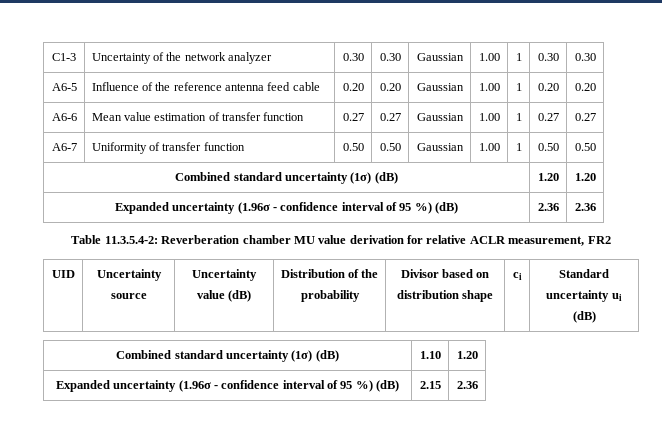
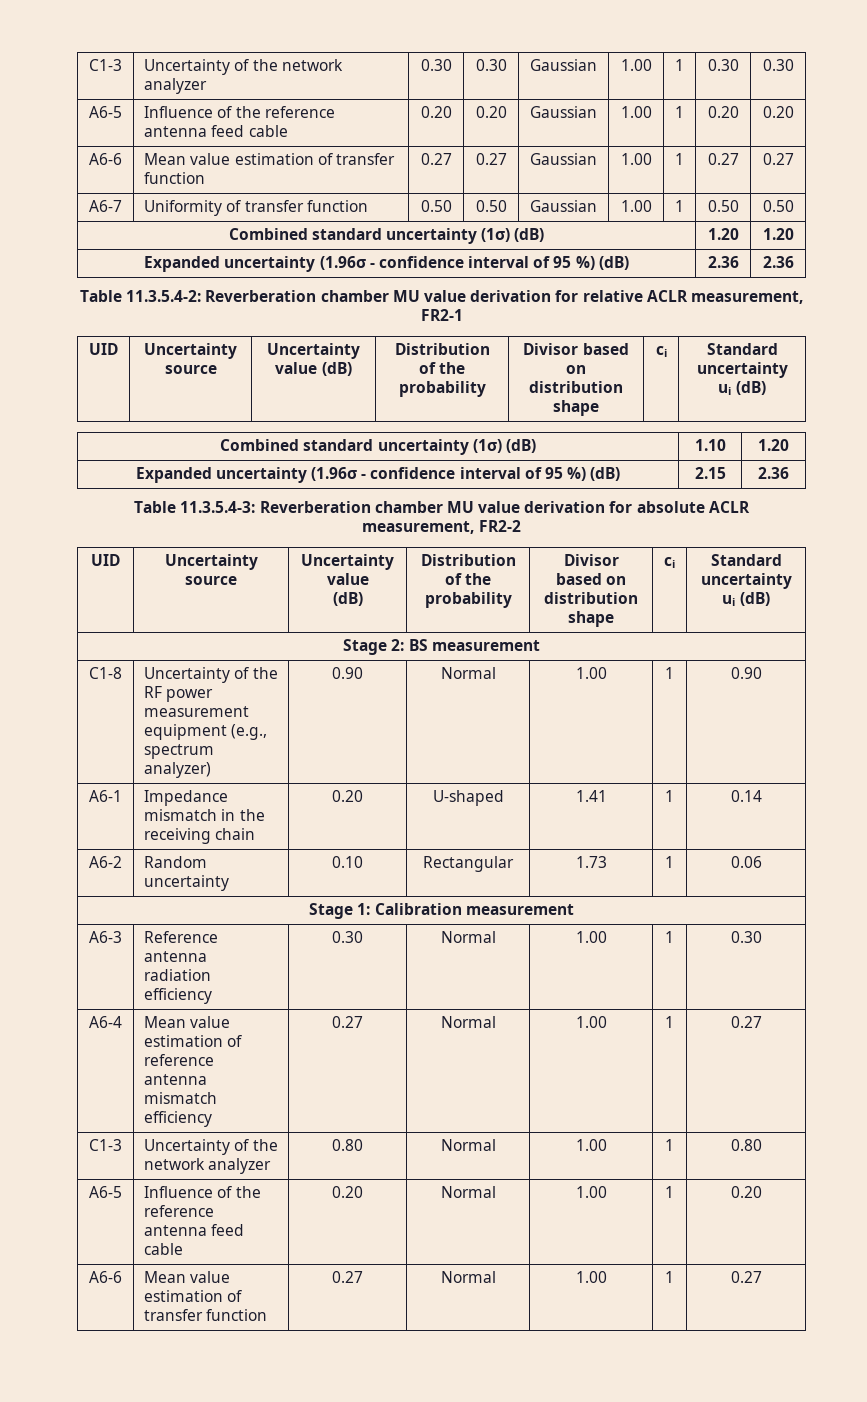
[587,236,611,244] FR2 -> [420,309,463,321] FR2-1
(478, 385) none -> [134,501,750,513] [362,520,521,534] [91,554,120,566] [164,554,258,570] [185,576,237,585] [301,554,394,570] [326,573,369,585] [332,592,363,606] [420,554,516,566] [444,573,492,585] [424,592,512,608] [563,554,619,566] [555,573,627,585] [544,592,638,604] [568,611,614,627] [664,557,675,568] [710,554,782,566] [700,573,792,589] [722,592,770,606] [343,639,540,655] [89,667,122,679] [144,667,278,683] [144,686,214,702] [144,706,250,717] [144,724,268,740] [144,744,215,759] [144,762,212,778] [332,667,363,679] [440,667,496,679] [575,667,607,679] [665,667,674,679] [730,667,762,679] [89,790,122,802] [144,790,229,806] [144,809,265,821] [144,828,256,844] [332,790,363,802] [432,790,504,806] [575,790,607,802] [665,790,674,802] [730,790,762,802] [89,856,122,868] [144,856,208,868] [144,875,230,891] [332,856,363,868] [423,856,514,872] [575,856,607,868] [665,856,674,868] [730,856,762,868] [309,903,574,919] [89,931,122,943] [144,931,219,943] [144,951,208,962] [144,969,212,981] [144,988,213,1004] [332,931,363,943] [440,931,496,943] [575,931,607,943] [665,931,674,943] [730,931,762,943] [89,1016,122,1028] [144,1016,231,1028] [144,1035,243,1047] [144,1054,215,1066] [144,1074,208,1085] [144,1092,218,1104] [144,1111,213,1127] [332,1016,363,1028] [440,1016,496,1028] [575,1016,607,1028] [665,1016,674,1028] [730,1016,762,1028] [89,1139,122,1151] [144,1139,278,1155] [144,1158,272,1174] [332,1139,363,1151] [440,1139,496,1151] [575,1139,607,1151] [665,1139,674,1151] [730,1139,762,1151] [89,1186,122,1198] [144,1186,261,1198] [144,1205,215,1217] [144,1224,245,1236] [144,1243,184,1255] [332,1186,363,1198] [440,1186,496,1198] [575,1186,607,1198] [665,1186,674,1198] [730,1186,762,1198] [89,1271,122,1283] [144,1271,231,1283] [144,1290,243,1302] [144,1309,268,1321] [332,1271,363,1283] [440,1271,496,1283] [575,1271,607,1283] [665,1271,674,1283] [730,1271,762,1283] // Table 11.3.5.4-3: Reverberation chamber MU value derivation for absolute ACLR measurement, FR2-2 // UID | Uncertainty source | Uncertainty value // (dB) | Distribution of the probability | Divisor based on distribution shape | ci | Standard uncertainty ui (dB) // Stage 2: BS measurement // C1-8 | Uncertainty of the RF power measurement equipment (e.g., spectrum analyzer) | 0.90 | Normal | 1.00 | 1 | 0.90 // A6-1 | Impedance mismatch in the receiving chain | 0.20 | U-shaped | 1.41 | 1 | 0.14 // A6-2 | Random uncertainty | 0.10 | Rectangular | 1.73 | 1 | 0.06 // Stage 1: Calibration measurement // A6-3 | Reference antenna radiation efficiency | 0.30 | Normal | 1.00 | 1 | 0.30 // A6-4 | Mean value estimation of reference antenna mismatch efficiency | 0.27 | Normal | 1.00 | 1 | 0.27 // C1-3 | Uncertainty of the network analyzer | 0.80 | Normal | 1.00 | 1 | 0.80 // A6-5 | Influence of the reference antenna feed cable | 0.20 | Normal | 1.00 | 1 | 0.20 // A6-6 | Mean value estimation of transfer function | 0.27 | Normal | 1.00 | 1 | 0.27

